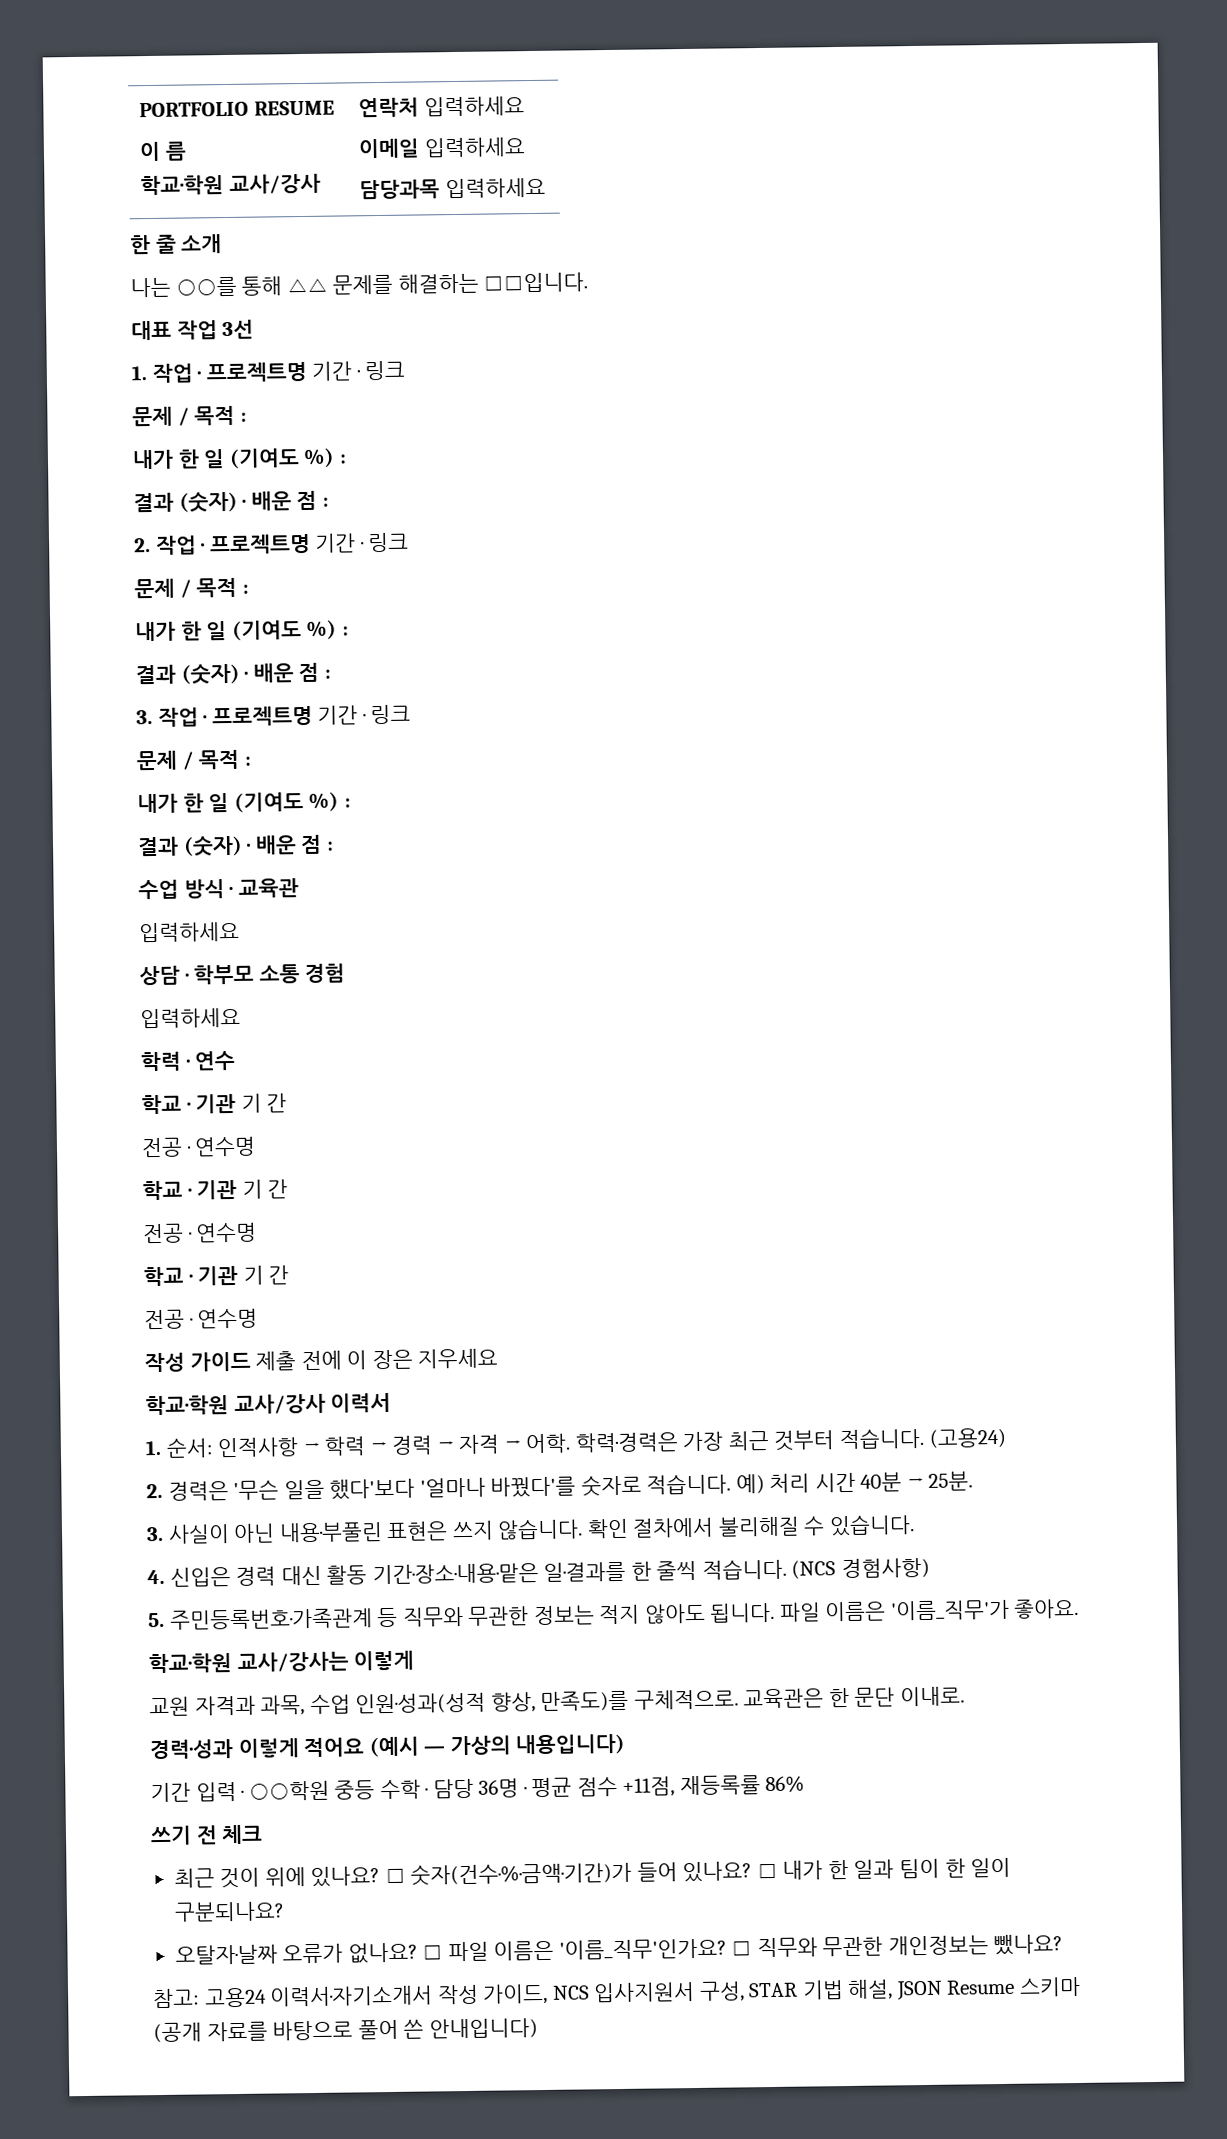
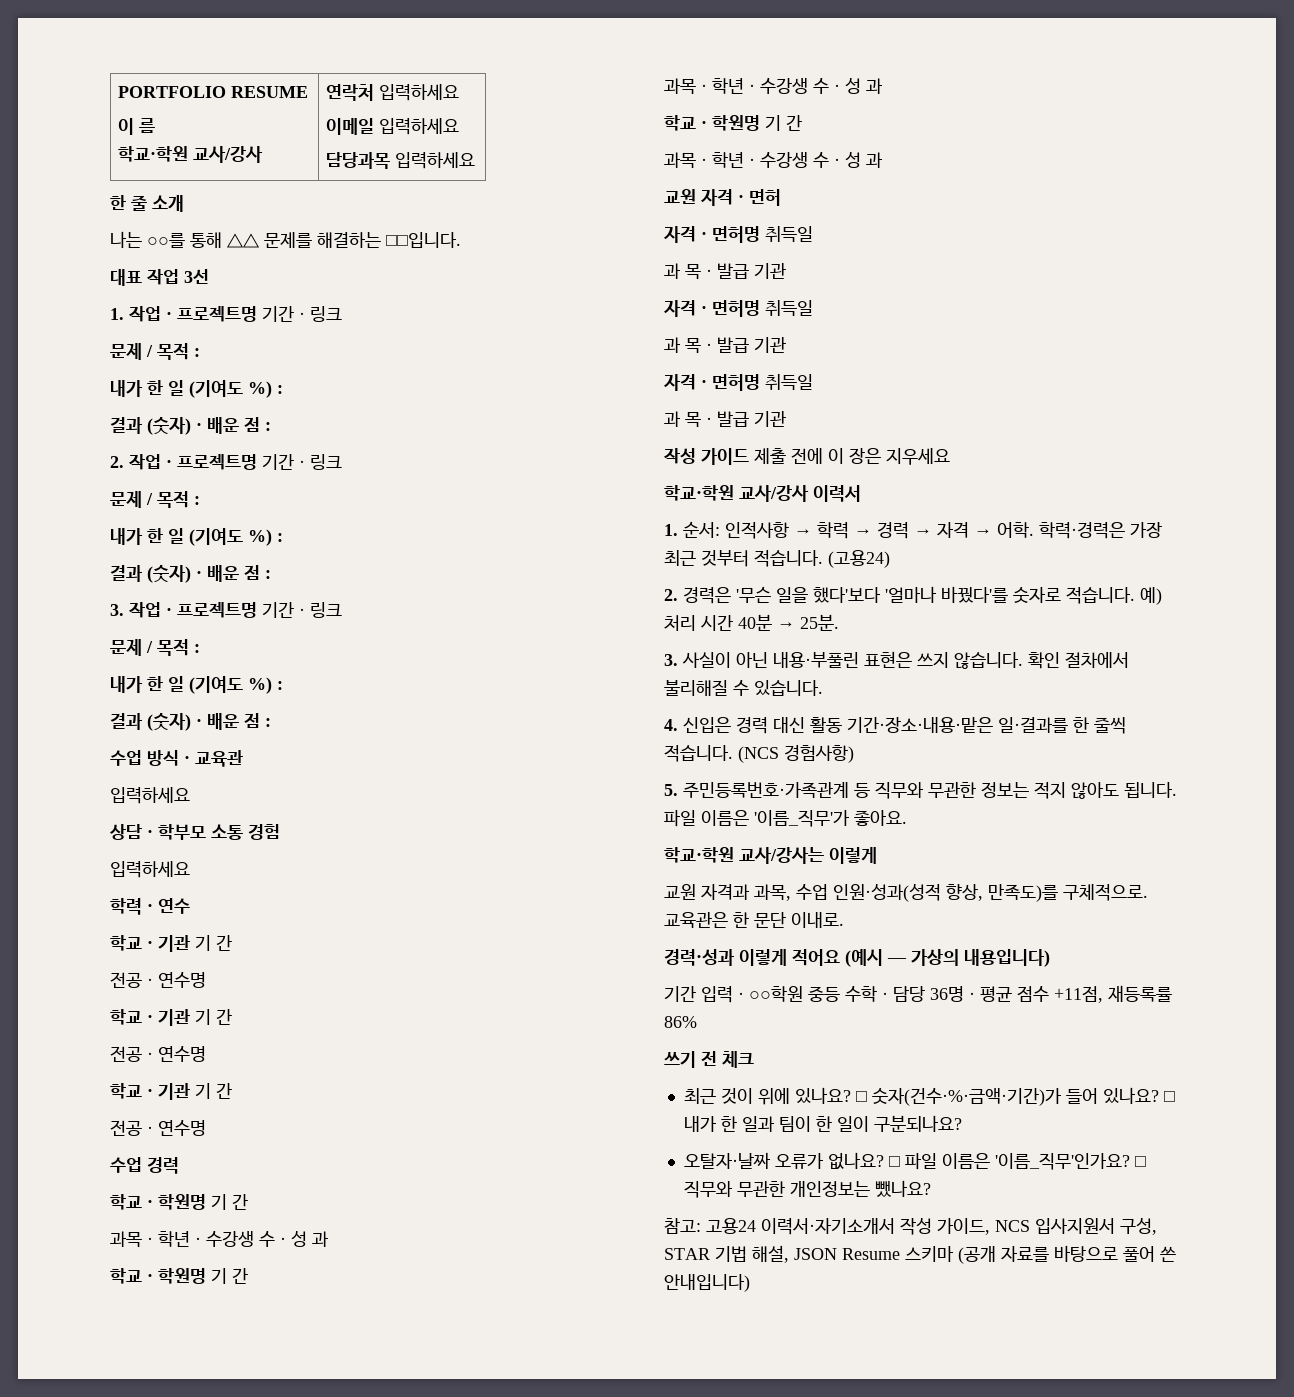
(259, 1318) none -> [110,1157,179,1174] [110,1194,248,1210] [110,1231,329,1248] [110,1268,248,1284] [664,78,883,95] [664,115,802,131] [664,152,883,169] [664,189,781,206] [663,226,813,243] [664,263,786,280] [663,300,813,317] [664,337,786,354] [663,374,813,391] [664,411,786,428] // 수업 경력 // 학교 · 학원명 기 간 // 과목 · 학년 · 수강생 수 · 성 과 // 학교 · 학원명 기 간 // 과목 · 학년 · 수강생 수 · 성 과 // 학교 · 학원명 기 간 // 과목 · 학년 · 수강생 수 · 성 과 // 교원 자격 · 면허 // 자격 · 면허명 취득일 // 과 목 · 발급 기관 // 자격 · 면허명 취득일 // 과 목 · 발급 기관 // 자격 · 면허명 취득일 // 과 목 · 발급 기관

